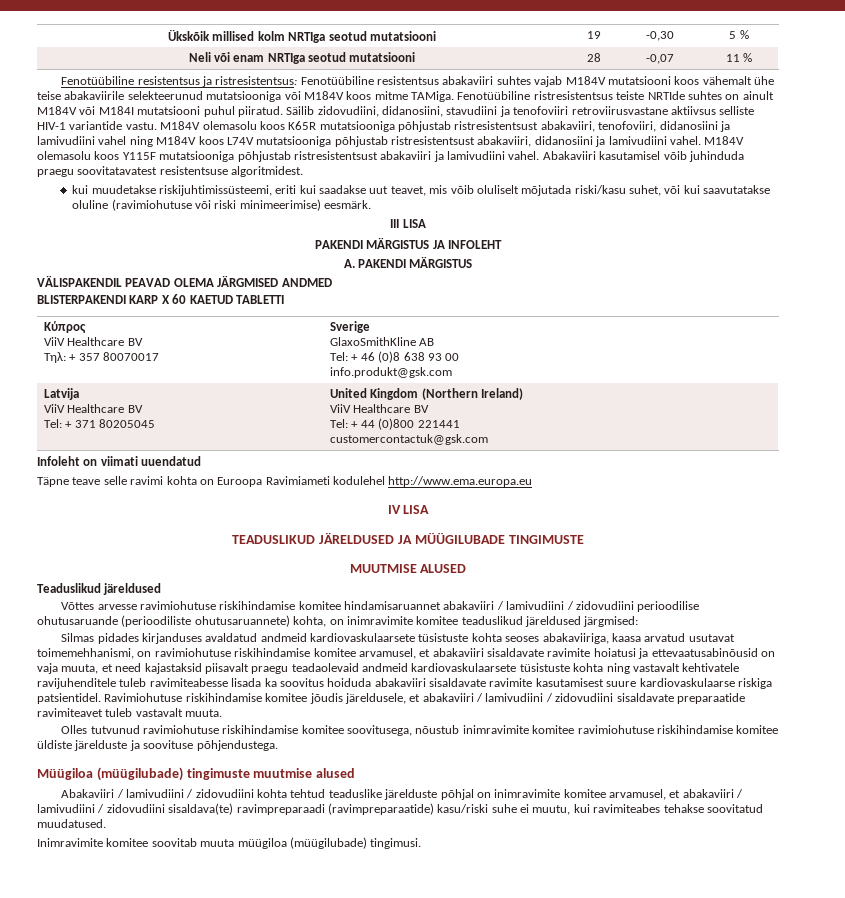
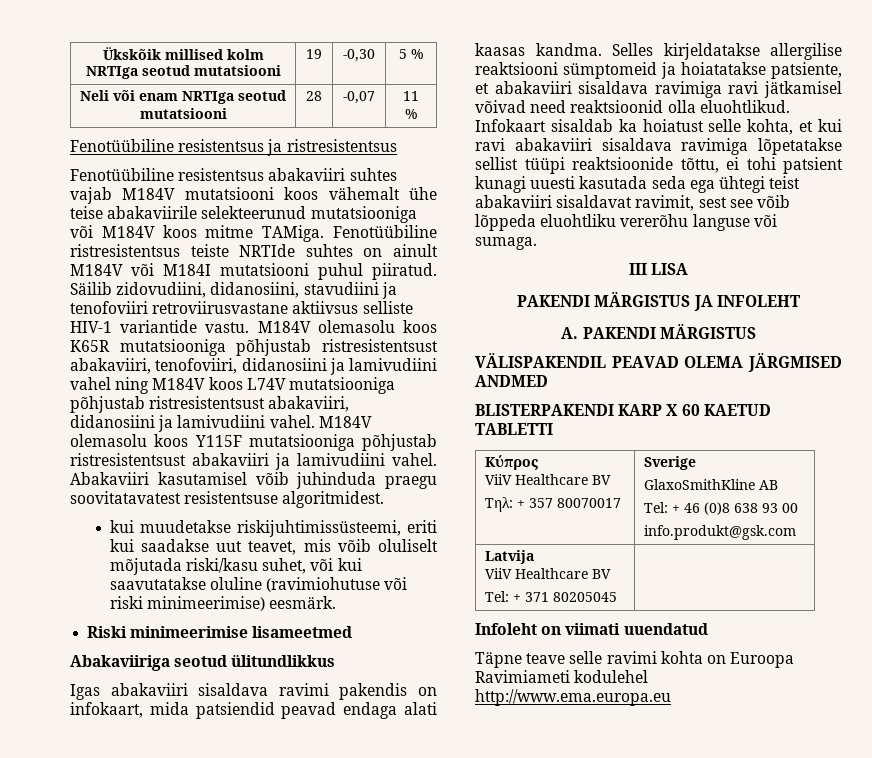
[215,76,298,85] ristresistentsus: -> [286,139,397,152] ristresistentsus //
(372, 204) none -> [87,626,353,638] [70,654,336,671] [70,683,437,700] [70,702,437,719] [475,43,842,60] [475,62,842,79] [475,81,842,98] [475,100,790,113] [475,119,842,135] [475,138,842,155] [475,157,843,174] [475,176,801,193] [475,195,790,211] [475,214,777,231] [475,237,537,250] // Riski minimeerimise lisameetmed // Abakaviiriga seotud ülitundlikkus // Igas abakaviiri sisaldava ravimi pakendis on infokaart, mida patsiendid peavad endaga alati kaasas kandma. Selles kirjeldatakse allergilise reaktsiooni sümptomeid ja hoiatatakse patsiente, et abakaviiri sisaldava ravimiga ravi jätkamisel võivad need reaktsioonid olla eluohtlikud. Infokaart sisaldab ka hoiatust selle kohta, et kui ravi abakaviiri sisaldava ravimiga lõpetatakse sellist tüüpi reaktsioonide tõttu, ei tohi patsient kunagi uuesti kasutada seda ega ühtegi teist abakaviiri sisaldavat ravimit, sest see võib lõppeda eluohtliku vererõhu languse või sumaga.
[330,388,524,400] [330,404,429,413] [330,418,460,430] [330,434,489,445] United Kingdom (Northern Ireland) // ViiV Healthcare BV // Tel: + 44 (0)800 221441 // customercontactuk@gsk.com -> (617, 597) none
[387,505,430,514] [232,532,584,544] [349,564,467,573] [37,583,162,595] [61,601,700,612] [37,615,639,627] [61,633,735,644] [37,648,775,659] [37,663,740,674] [37,678,772,689] [37,693,745,704] [37,708,223,717] [61,725,779,736] [37,740,278,751] [37,767,356,781] [61,789,744,800] [37,803,763,815] [37,819,106,828] [37,837,422,849] // IV LISA // TEADUSLIKUD JÄRELDUSED JA MÜÜGILUBADE TINGIMUSTE // MUUTMISE ALUSED // Teaduslikud järeldused // Võttes arvesse ravimiohutuse riskihindamise komitee hindamisaruannet abakaviiri / lamivudiini / zidovudiini perioodilise ohutusaruande (perioodiliste ohutusaruannete) kohta, on inimravimite komitee teaduslikud järeldused järgmised: // Silmas pidades kirjanduses avaldatud andmeid kardiovaskulaarsete tüsistuste kohta seoses abakaviiriga, kaasa arvatud usutavat toimemehhanismi, on ravimiohutuse riskihindamise komitee arvamusel, et abakaviiri sisaldavate ravimite hoiatusi ja ettevaatusabinõusid on vaja muuta, et need kajastaksid piisavalt praegu teadaolevaid andmeid kardiovaskulaarsete tüsistuste kohta ning vastavalt kehtivatele ravijuhenditele tuleb ravimiteabesse lisada ka soovitus hoiduda abakaviiri sisaldavate ravimite kasutamisest suure kardiovaskulaarse riskiga patsientidel. Ravimiohutuse riskihindamise komitee jõudis järeldusele, et abakaviiri / lamivudiini / zidovudiini sisaldavate preparaatide ravimiteavet tuleb vastavalt muuta. // Olles tutvunud ravimiohutuse riskihindamise komitee soovitusega, nõustub inimravimite komitee ravimiohutuse riskihindamise komitee üldiste järelduste ja soovituse põhjendustega. // Müügiloa (müügilubade) tingimuste muutmise alused // Abakaviiri / lamivudiini / zidovudiini kohta tehtud teaduslike järelduste põhjal on inimravimite komitee arvamusel, et abakaviiri / lamivudiini / zidovudiini sisaldava(te) ravimpreparaadi (ravimpreparaatide) kasu/riski suhe ei muutu, kui ravimiteabes tehakse soovitatud muudatused. // Inimravimite komitee soovitab muuta müügiloa (müügilubade) tingimusi. -> (671, 697) none

